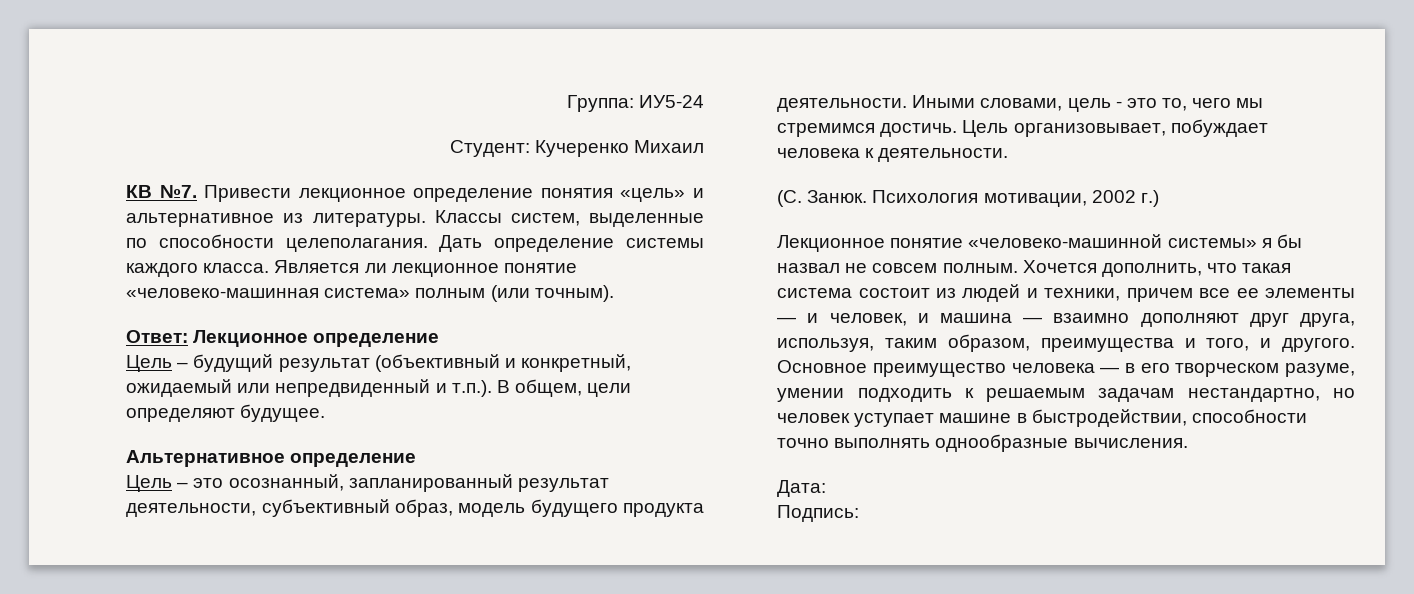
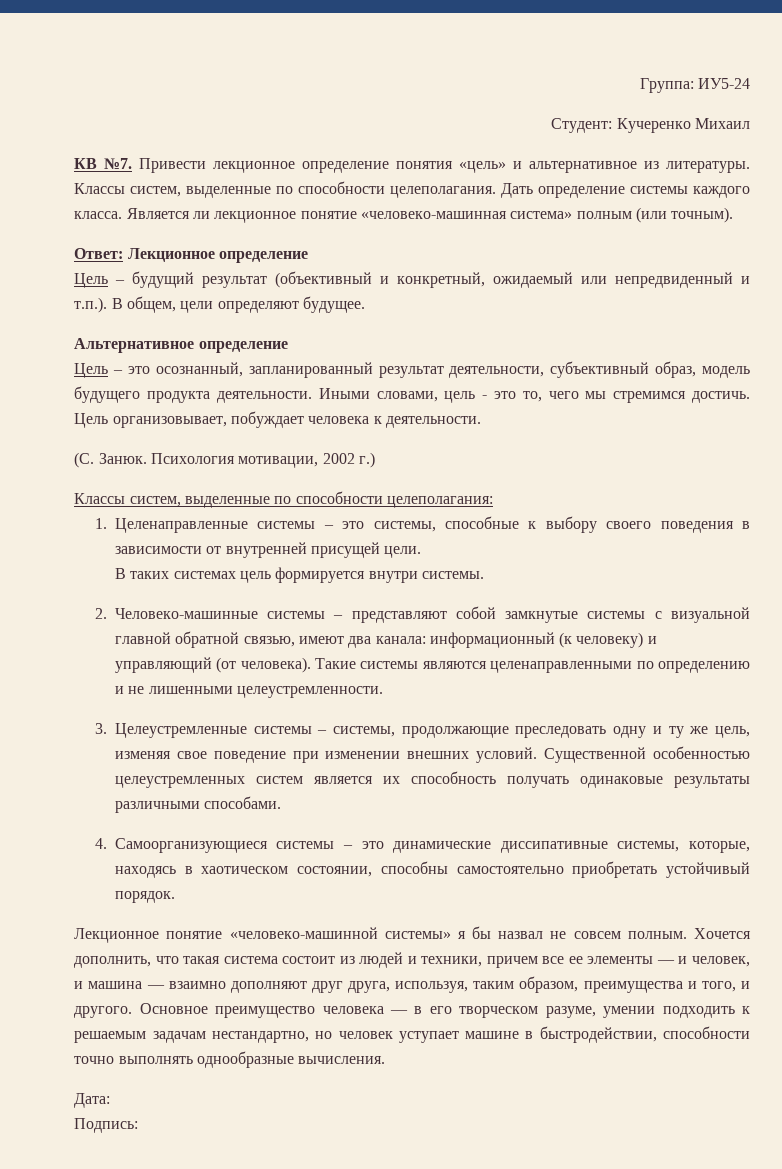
(1159, 198) none -> [74,491,493,508] [94,516,751,533] [114,542,422,558] [114,567,484,583] [94,606,751,623] [114,631,657,648] [114,657,751,673] [114,686,383,698] [94,723,750,738] [114,746,751,763] [114,771,751,788] [114,796,282,813] [94,838,750,853] [114,861,750,878] [114,891,175,903] // Классы систем, выделенные по способности целеполагания: // 1. Целенаправленные системы – это системы, способные к выбору своего поведения в зависимости от внутренней присущей цели. // В таких системах цель формируется внутри системы. // 2. Человеко-машинные системы – представляют собой замкнутые системы с визуальной главной обратной связью, имеют два канала: информационный (к человеку) и управляющий (от человека). Такие системы являются целенаправленными по определению и не лишенными целеустремленности. // 3. Целеустремленные системы – системы, продолжающие преследовать одну и ту же цель, изменяя свое поведение при изменении внешних условий. Существенной особенностью целеустремленных систем является их способность получать одинаковые результаты различными способами. // 4. Самоорганизующиеся системы – это динамические диссипативные системы, которые, находясь в хаотическом состоянии, способны самостоятельно приобретать устойчивый порядок.

